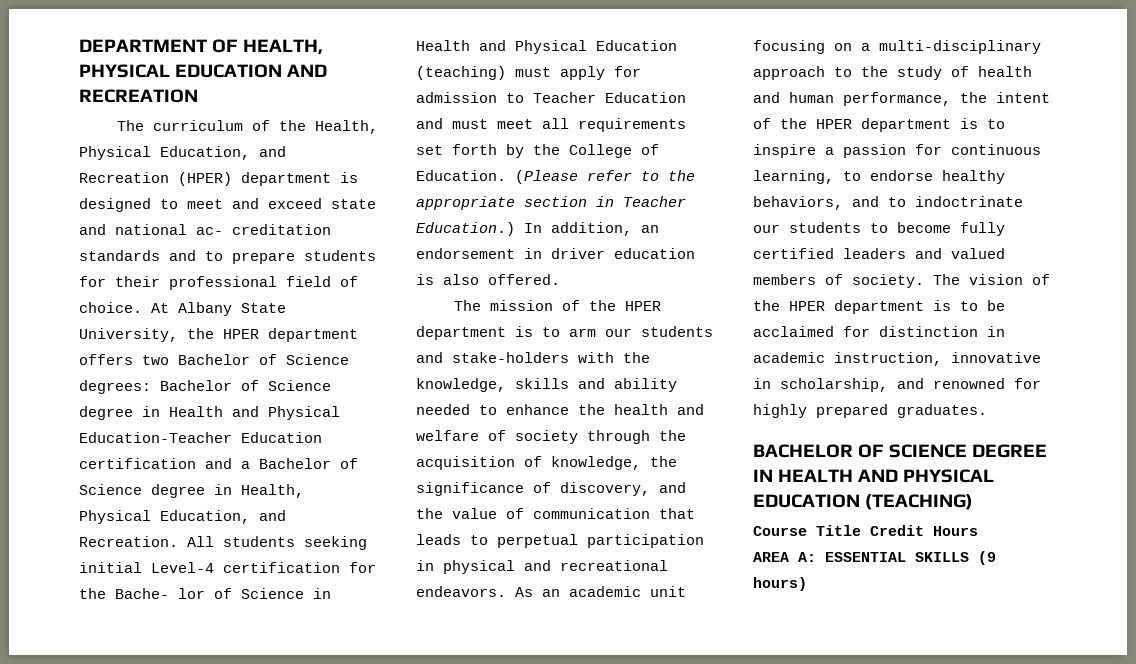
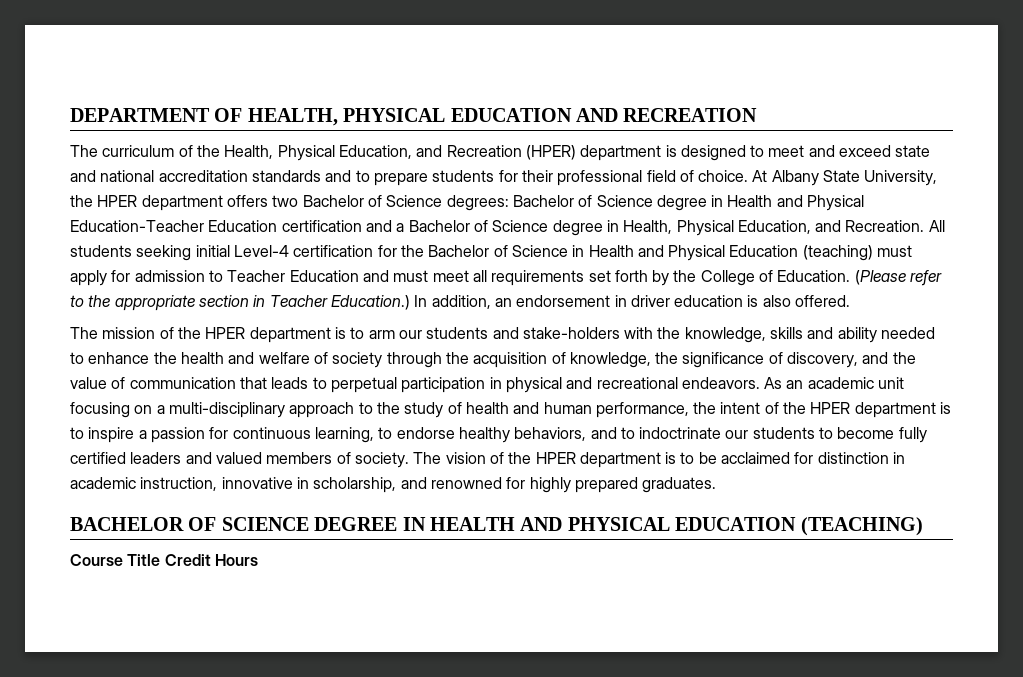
[196,224,331,235] ac- creditation -> [158,170,248,182] accreditation
[115,588,205,599] Bache- lor -> [428,245,490,257] Bachelor
[753,551,996,565] [753,577,807,591] // AREA A: ESSENTIAL SKILLS (9 hours) -> (258, 560) none

